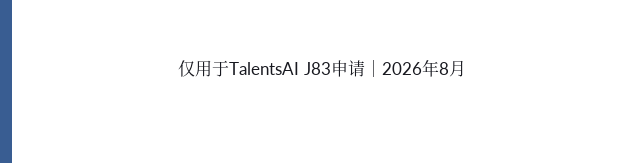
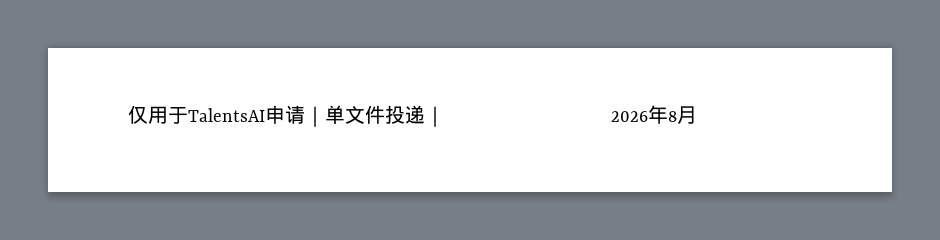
[303,60,365,77] J83申请 -> [265,105,425,127] 申请｜单文件投递

